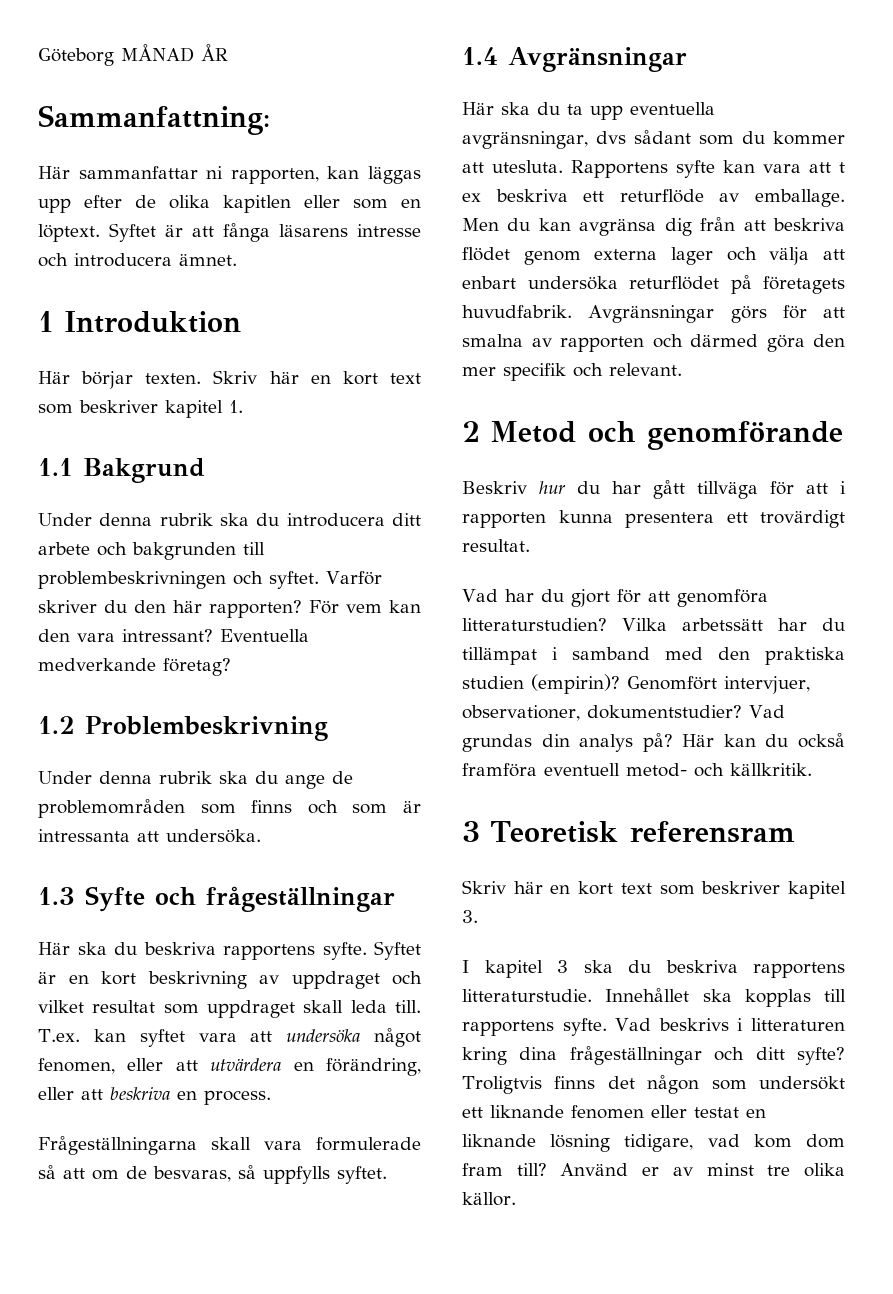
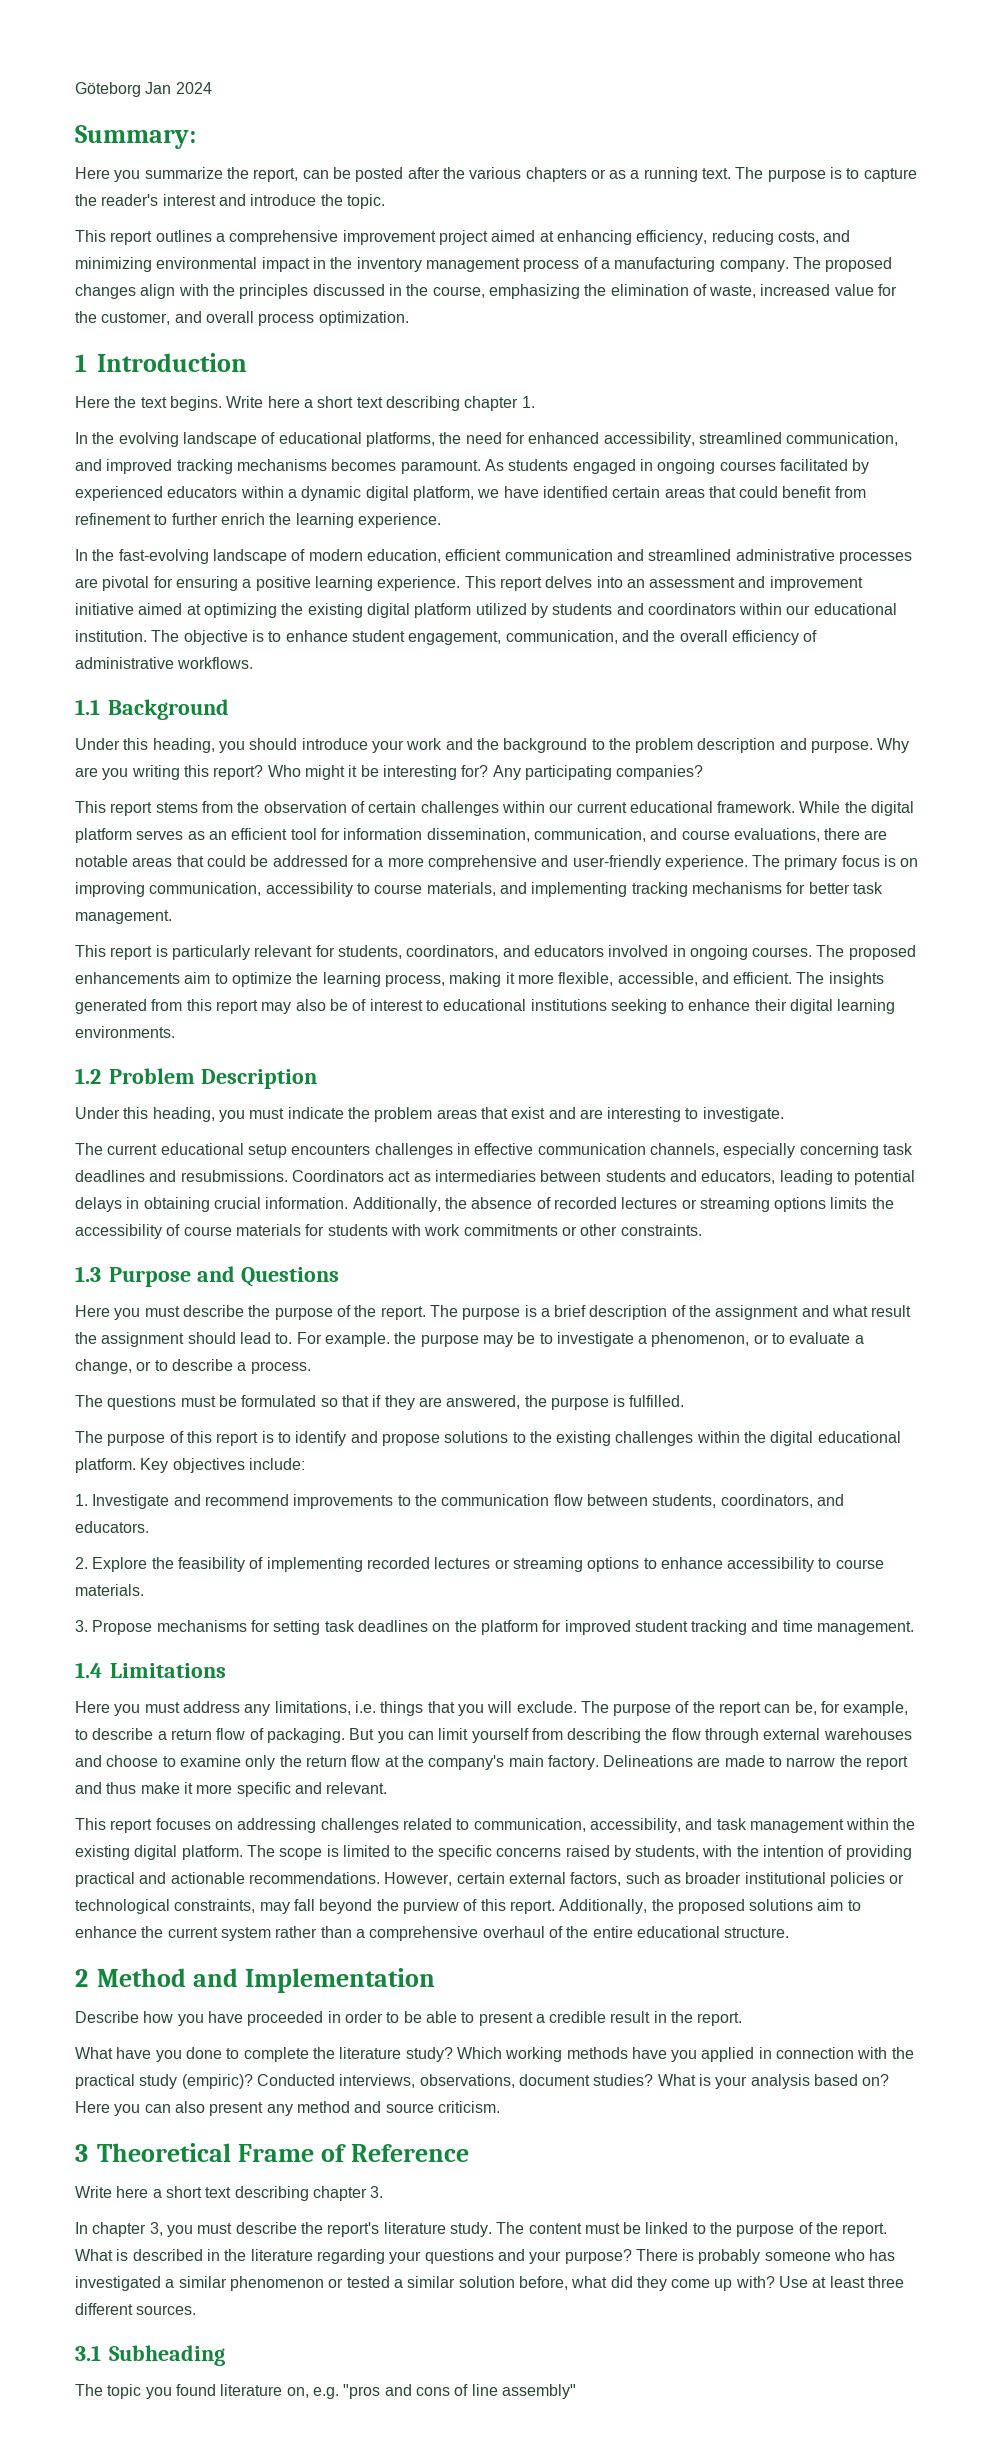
[121,44,228,62] [38,105,270,135] [38,166,421,184] [38,195,421,213] [38,223,421,242] [38,253,237,267] [38,311,241,333] [38,370,422,389] [38,400,243,418] MÅNAD ÅR // Sammanfattning: // Här sammanfattar ni rapporten, kan läggas upp efter de olika kapitlen eller som en löptext. Syftet är att fånga läsarens intresse och introducera ämnet. // 1 Introduktion // Här börjar texten. Skriv här en kort text som beskriver kapitel 1. -> [145,82,212,94] [75,125,196,149] [75,167,917,182] [75,194,385,209] [75,230,851,245] [75,257,893,272] [75,284,898,299] [75,311,409,326] [75,353,248,372] [75,396,535,411] [75,432,899,447] [75,459,870,474] [75,486,866,501] [75,513,441,528] [75,549,912,564] [75,576,863,591] [75,603,897,618] [75,630,818,645] [75,657,254,669] Jan 2024 // Summary: // Here you summarize the report, can be posted after the various chapters or as a running text. The purpose is to capture the reader's interest and introduce the topic. // This report outlines a comprehensive improvement project aimed at enhancing efficiency, reducing costs, and minimizing environmental impact in the inventory management process of a manufacturing company. The proposed changes align with the principles discussed in the course, emphasizing the elimination of waste, increased value for the customer, and overall process optimization. // 1 Introduction // Here the text begins. Write here a short text describing chapter 1. // In the evolving landscape of educational platforms, the need for enhanced accessibility, streamlined communication, and improved tracking mechanisms becomes paramount. As students engaged in ongoing courses facilitated by experienced educators within a dynamic digital platform, we have identified certain areas that could benefit from refinement to further enrich the learning experience. // In the fast-evolving landscape of modern education, efficient communication and streamlined administrative processes are pivotal for ensuring a positive learning experience. This report delves into an assessment and improvement initiative aimed at optimizing the existing digital platform utilized by students and coordinators within our educational institution. The objective is to enhance student engagement, communication, and the overall efficiency of administrative workflows.
[82,458,205,483] [38,513,422,527] [38,542,265,560] [38,571,382,589] [38,600,421,618] [38,629,309,642] [38,658,231,676] Bakgrund // Under denna rubrik ska du introducera ditt arbete och bakgrunden till problembeskrivningen och syftet. Varför skriver du den här rapporten? För vem kan den vara intressant? Eventuella medverkande företag? -> [108,699,229,720] [75,738,910,753] [75,765,704,780] [75,801,915,816] [75,828,888,843] [75,855,919,870] [75,882,883,897] [75,910,172,924] [75,945,916,960] [75,972,884,987] [75,999,896,1014] [75,1026,175,1038] Background // Under this heading, you should introduce your work and the background to the problem description and purpose. Why are you writing this report? Who might it be interesting for? Any participating companies? // This report stems from the observation of certain challenges within our current educational framework. While the digital platform serves as an efficient tool for information dissemination, communication, and course evaluations, there are notable areas that could be addressed for a more comprehensive and user-friendly experience. The primary focus is on improving communication, accessibility to course materials, and implementing tracking mechanisms for better task management. // This report is particularly relevant for students, coordinators, and educators involved in ongoing courses. The proposed enhancements aim to optimize the learning process, making it more flexible, accessible, and efficient. The insights generated from this report may also be of interest to educational institutions seeking to enhance their digital learning environments.
[84,716,328,741] [38,771,353,789] [38,799,422,818] [38,829,261,843] [38,886,395,912] [38,941,421,960] [38,971,422,989] [38,1000,421,1018] [38,1028,421,1047] [38,1058,421,1076] [38,1087,271,1105] [38,1136,421,1155] [38,1165,387,1184] [462,47,688,72] [462,102,715,120] [462,130,845,149] [462,160,845,178] [462,189,845,207] [462,217,845,236] [462,247,845,265] [462,275,845,294] [462,305,845,323] [462,334,845,352] [462,363,682,381] [462,421,843,450] [462,480,846,499] [462,510,845,528] [462,539,530,552] [462,589,768,607] [462,618,845,631] [462,647,845,665] [462,674,810,694] [462,705,785,721] [462,733,845,752] [462,763,812,777] [462,821,796,843] [462,880,846,899] [462,910,478,923] [462,960,845,978] [462,988,846,1007] [462,1018,845,1036] [462,1046,845,1065] [462,1075,845,1094] [462,1105,766,1119] [462,1134,845,1152] [462,1163,845,1177] [462,1192,516,1206] Problembeskrivning // Under denna rubrik ska du ange de problemområden som finns och som är intressanta att undersöka. // 1.3 Syfte och frågeställningar // Här ska du beskriva rapportens syfte. Syftet är en kort beskrivning av uppdraget och vilket resultat som uppdraget skall leda till. T.ex. kan syftet vara att undersöka något fenomen, eller att utvärdera en förändring, eller att beskriva en process. // Frågeställningarna skall vara formulerade så att om de besvaras, så uppfylls syftet. // 1.4 Avgränsningar // Här ska du ta upp eventuella avgränsningar, dvs sådant som du kommer att utesluta. Rapportens syfte kan vara att t ex beskriva ett returflöde av emballage. Men du kan avgränsa dig från att beskriva flödet genom externa lager och välja att enbart undersöka returflödet på företagets huvudfabrik. Avgränsningar görs för att smalna av rapporten och därmed göra den mer specifik och relevant. // 2 Metod och genomförande // Beskriv hur du har gått tillväga för att i rapporten kunna presentera ett trovärdigt resultat. // Vad har du gjort för att genomföra litteraturstudien? Vilka arbetssätt har du tillämpat i samband med den praktiska studien (empirin)? Genomfört intervjuer, observationer, dokumentstudier? Vad grundas din analys på? Här kan du också framföra eventuell metod- och källkritik. // 3 Teoretisk referensram // Skriv här en kort text som beskriver kapitel 3. // I kapitel 3 ska du beskriva rapportens litteraturstudie. Innehållet ska kopplas till rapportens syfte. Vad beskrivs i litteraturen kring dina frågeställningar och ditt syfte? Troligtvis finns det någon som undersökt ett liknande fenomen eller testat en liknande lösning tidigare, vad kom dom fram till? Använd er av minst tre olika källor. -> [109,1068,317,1089] [75,1107,784,1122] [75,1143,913,1158] [75,1170,916,1185] [75,1197,894,1212] [75,1224,702,1239] [75,1266,339,1287] [75,1305,912,1320] [75,1332,864,1347] [75,1359,311,1374] [75,1395,685,1410] [75,1431,901,1446] [75,1458,305,1473] [75,1494,844,1509] [75,1521,149,1533] [75,1557,884,1572] [75,1584,144,1596] [75,1620,915,1635] [75,1662,226,1678] [75,1701,909,1716] [75,1728,912,1743] [75,1755,909,1770] [75,1782,388,1797] [75,1818,916,1833] [75,1845,912,1860] [75,1872,905,1887] [75,1899,861,1914] [75,1926,790,1941] [75,1968,436,1993] [75,2011,743,2026] [75,2047,914,2062] [75,2074,890,2089] [75,2101,500,2116] [75,2143,470,2162] [75,2186,384,2201] [75,2222,888,2237] [75,2249,896,2264] [75,2276,905,2291] [75,2303,197,2315] [75,2345,225,2366] [75,2384,576,2399] Problem Description // Under this heading, you must indicate the problem areas that exist and are interesting to investigate. // The current educational setup encounters challenges in effective communication channels, especially concerning task deadlines and resubmissions. Coordinators act as intermediaries between students and educators, leading to potential delays in obtaining crucial information. Additionally, the absence of recorded lectures or streaming options limits the accessibility of course materials for students with work commitments or other constraints. // 1.3 Purpose and Questions // Here you must describe the purpose of the report. The purpose is a brief description of the assignment and what result the assignment should lead to. For example. the purpose may be to investigate a phenomenon, or to evaluate a change, or to describe a process. // The questions must be formulated so that if they are answered, the purpose is fulfilled. // The purpose of this report is to identify and propose solutions to the existing challenges within the digital educational platform. Key objectives include: // 1. Investigate and recommend improvements to the communication flow between students, coordinators, and educators. // 2. Explore the feasibility of implementing recorded lectures or streaming options to enhance accessibility to course materials. // 3. Propose mechanisms for setting task deadlines on the platform for improved student tracking and time management. // 1.4 Limitations // Here you must address any limitations, i.e. things that you will exclude. The purpose of the report can be, for example, to describe a return flow of packaging. But you can limit yourself from describing the flow through external warehouses and choose to examine only the return flow at the company's main factory. Delineations are made to narrow the report and thus make it more specific and relevant. // This report focuses on addressing challenges related to communication, accessibility, and task management within the existing digital platform. The scope is limited to the specific concerns raised by students, with the intention of providing practical and actionable recommendations. However, certain external factors, such as broader institutional policies or technological constraints, may fall beyond the purview of this report. Additionally, the proposed solutions aim to enhance the current system rather than a comprehensive overhaul of the entire educational structure. // 2 Method and Implementation // Describe how you have proceeded in order to be able to present a credible result in the report. // What have you done to complete the literature study? Which working methods have you applied in connection with the practical study (empiric)? Conducted interviews, observations, document studies? What is your analysis based on? Here you can also present any method and source criticism. // 3 Theoretical Frame of Reference // Write here a short text describing chapter 3. // In chapter 3, you must describe the report's literature study. The content must be linked to the purpose of the report. What is described in the literature regarding your questions and your purpose? There is probably someone who has investigated a similar phenomenon or tested a similar solution before, what did they come up with? Use at least three different sources. // 3.1 Subheading // The topic you found literature on, e.g. "pros and cons of line assembly"

